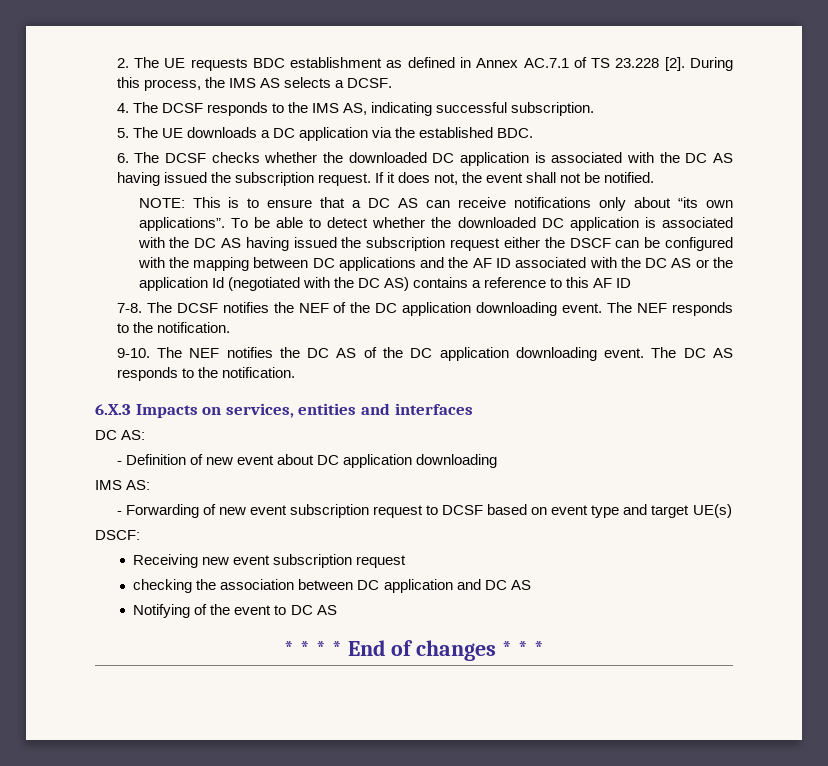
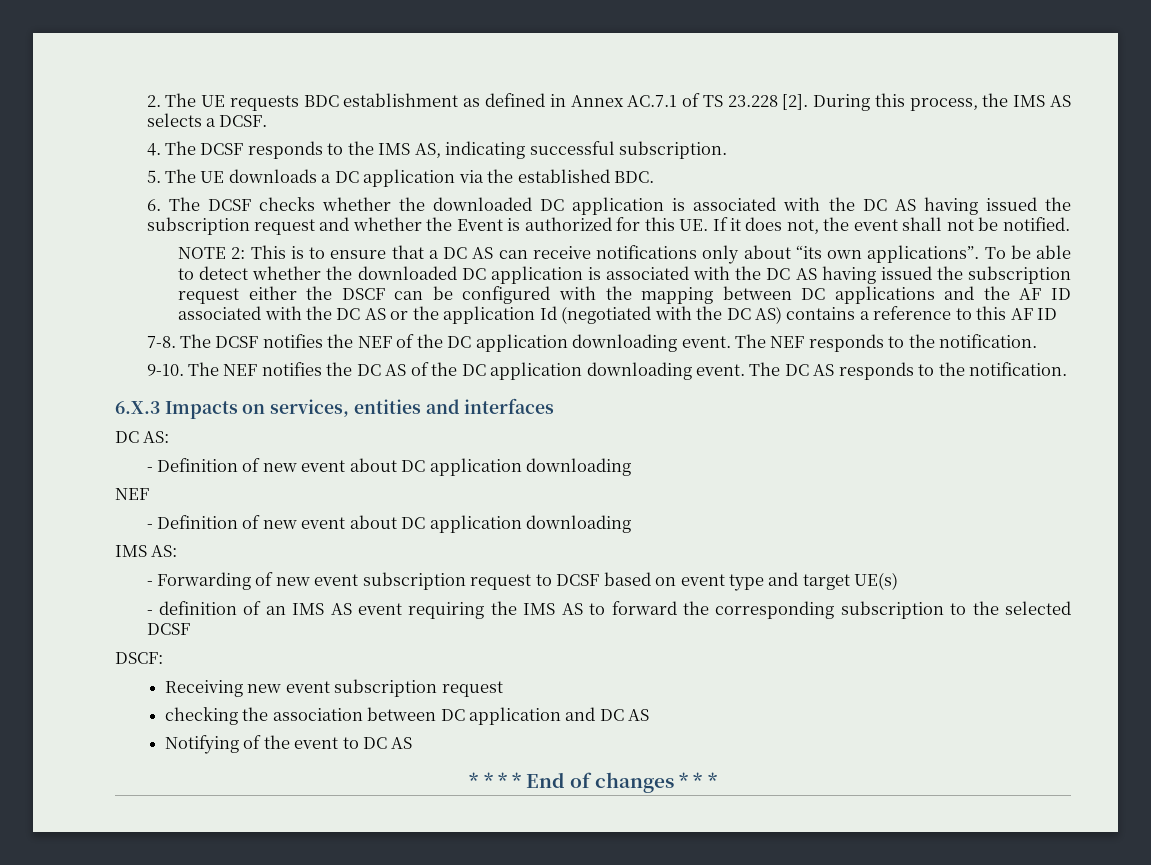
[317,173,371,186] request. -> [254,217,709,235] request and whether the Event is authorized for this UE.
[138,198,185,208] NOTE: -> [178,247,246,259] NOTE 2:
(498, 461) none -> [115,488,149,500] [146,515,632,533] // NEF // - Definition of new event about DC application downloading
(732, 511) none -> [146,601,1071,619] [146,623,190,635] // - definition of an IMS AS event requiring the IMS AS to forward the corresponding subscription to the selected DCSF

